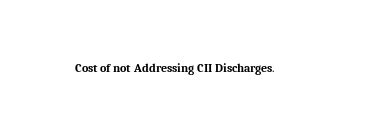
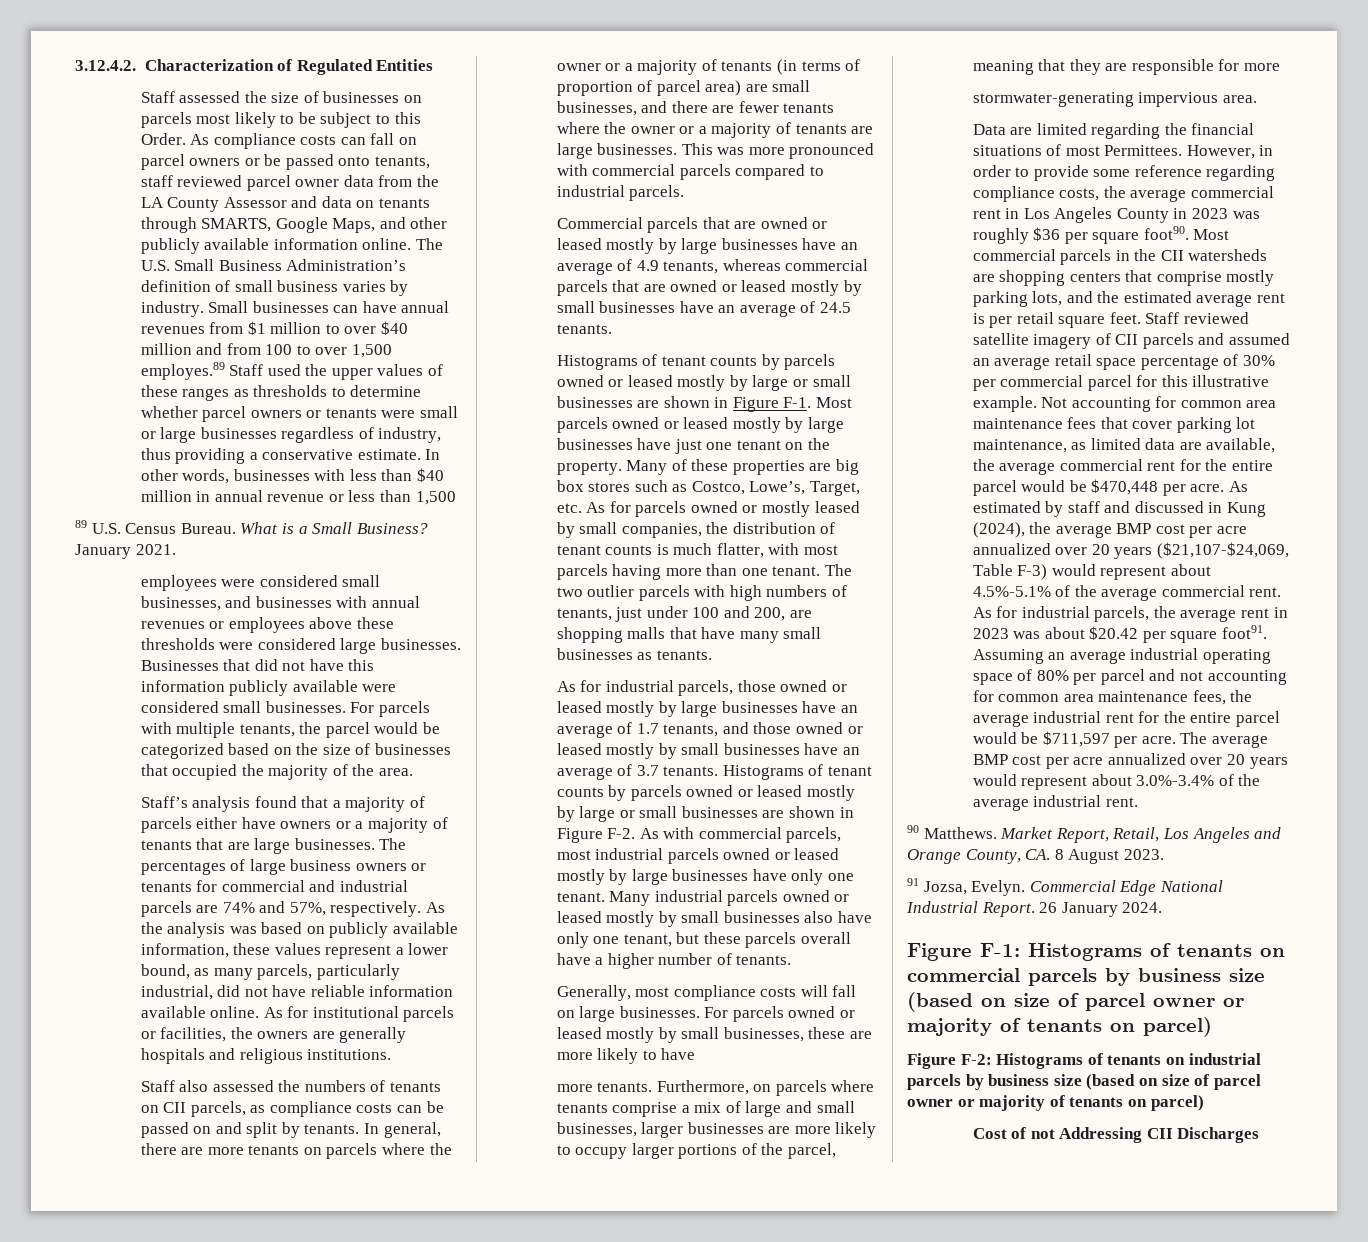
(74, 68) none -> [75,59,434,75] [140,91,423,103] [140,112,421,128] [140,133,418,149] [140,154,431,170] [140,175,440,191] [140,196,431,212] [140,217,448,233] [140,238,443,254] [140,259,407,271] [140,280,409,296] [140,301,450,317] [140,321,409,335] [140,343,393,358] [140,362,444,380] [140,385,422,401] [140,406,459,422] [140,427,442,443] [140,448,441,464] [140,468,445,484] [140,490,456,505] [75,520,428,534] [75,544,176,559] [140,575,381,591] [140,596,420,611] [140,617,394,633] [140,638,461,654] [140,659,375,671] [140,680,397,696] [140,701,430,717] [140,722,441,738] [140,743,452,759] [140,764,414,780] [140,796,426,812] [140,817,448,833] [140,838,407,854] [140,859,427,875] [140,880,408,892] [140,901,446,917] [140,922,459,938] [140,943,449,959] [140,964,400,980] [140,985,454,1000] [140,1006,455,1022] [140,1027,407,1043] [140,1048,392,1064] [140,1080,442,1092] [140,1101,444,1117] [140,1122,441,1138] [140,1143,452,1159] [556,59,861,75] [556,80,811,96] [556,101,835,116] [556,122,874,138] [556,143,875,159] [556,164,824,180] [556,185,685,201] [556,217,828,233] [556,238,859,254] [556,259,869,275] [556,280,862,296] [556,301,852,317] [556,324,612,334] [556,354,836,370] [556,375,851,391] [556,396,853,412] [556,417,845,433] [556,438,831,454] [556,459,860,475] [556,480,861,496] [556,501,860,517] [556,522,836,538] [556,543,839,558] [556,564,853,580] [556,585,848,601] [556,606,813,622] [556,627,822,643] [556,648,712,660] [556,680,848,696] [556,701,859,717] [556,722,863,738] [556,743,861,759] [556,764,873,780] [556,785,856,801] [556,806,854,822] [556,827,842,843] [556,848,840,864] [556,869,855,885] [556,890,850,906] [556,911,873,927] [556,932,852,948] [556,953,792,969] [556,985,857,1001] [556,1006,856,1022] [556,1027,873,1043] [556,1048,696,1064] [556,1080,875,1096] [556,1101,855,1117] [556,1122,877,1138] [556,1143,837,1159] [972,59,1281,75] [972,92,1257,107] [972,123,1255,139] [972,144,1274,159] [972,165,1276,181] [972,186,1274,202] [972,207,1260,223] [972,226,1230,244] [972,249,1268,265] [972,270,1275,286] [972,291,1286,307] [972,312,1250,328] [972,333,1291,349] [972,354,1276,370] [972,375,1270,391] [972,396,1277,412] [972,417,1256,433] [972,438,1276,453] [972,459,1274,475] [972,479,1249,496] [972,501,1267,517] [972,522,1248,538] [972,542,1289,559] [972,564,1211,580] [972,585,1282,601] [972,606,1288,622] [972,625,1268,643] [972,648,1271,664] [972,669,1287,685] [972,690,1253,705] [972,711,1281,727] [972,731,1269,748] [972,753,1288,769] [972,774,1261,790] [972,795,1138,811] [907,825,1282,843] [907,849,1164,864] [907,878,1223,896] [906,901,1163,917] [907,943,1285,961] [907,968,1265,986] [907,992,1244,1012] [907,1017,1212,1037] [907,1053,1261,1069] [907,1074,1261,1090] [907,1095,1204,1111] 3.12.4.2. Characterization of Regulated Entities // Staff assessed the size of businesses on parcels most likely to be subject to this Order. As compliance costs can fall on parcel owners or be passed onto tenants, staff reviewed parcel owner data from the LA County Assessor and data on tenants through SMARTS, Google Maps, and other publicly available information online. The U.S. Small Business Administration’s definition of small business varies by industry. Small businesses can have annual revenues from $1 million to over $40 million and from 100 to over 1,500 employes.89 Staff used the upper values of these ranges as thresholds to determine whether parcel owners or tenants were small or large businesses regardless of industry, thus providing a conservative estimate. In other words, businesses with less than $40 million in annual revenue or less than 1,500 // 89 U.S. Census Bureau. What is a Small Business? January 2021. // employees were considered small businesses, and businesses with annual revenues or employees above these thresholds were considered large businesses. Businesses that did not have this information publicly available were considered small businesses. For parcels with multiple tenants, the parcel would be categorized based on the size of businesses that occupied the majority of the area. // Staff’s analysis found that a majority of parcels either have owners or a majority of tenants that are large businesses. The percentages of large business owners or tenants for commercial and industrial parcels are 74% and 57%, respectively. As the analysis was based on publicly available information, these values represent a lower bound, as many parcels, particularly industrial, did not have reliable information available online. As for institutional parcels or facilities, the owners are generally hospitals and religious institutions. // Staff also assessed the numbers of tenants on CII parcels, as compliance costs can be passed on and split by tenants. In general, there are more tenants on parcels where the owner or a majority of tenants (in terms of proportion of parcel area) are small businesses, and there are fewer tenants where the owner or a majority of tenants are large businesses. This was more pronounced with commercial parcels compared to industrial parcels. // Commercial parcels that are owned or leased mostly by large businesses have an average of 4.9 tenants, whereas commercial parcels that are owned or leased mostly by small businesses have an average of 24.5 tenants. // Histograms of tenant counts by parcels owned or leased mostly by large or small businesses are shown in Figure F-1. Most parcels owned or leased mostly by large businesses have just one tenant on the property. Many of these properties are big box stores such as Costco, Lowe’s, Target, etc. As for parcels owned or mostly leased by small companies, the distribution of tenant counts is much flatter, with most parcels having more than one tenant. The two outlier parcels with high numbers of tenants, just under 100 and 200, are shopping malls that have many small businesses as tenants. // As for industrial parcels, those owned or leased mostly by large businesses have an average of 1.7 tenants, and those owned or leased mostly by small businesses have an average of 3.7 tenants. Histograms of tenant counts by parcels owned or leased mostly by large or small businesses are shown in Figure F-2. As with commercial parcels, most industrial parcels owned or leased mostly by large businesses have only one tenant. Many industrial parcels owned or leased mostly by small businesses also have only one tenant, but these parcels overall have a higher number of tenants. // Generally, most compliance costs will fall on large businesses. For parcels owned or leased mostly by small businesses, these are more likely to have // more tenants. Furthermore, on parcels where tenants comprise a mix of large and small businesses, larger businesses are more likely to occupy larger portions of the parcel, meaning that they are responsible for more // stormwater-generating impervious area. // Data are limited regarding the financial situations of most Permittees. However, in order to provide some reference regarding compliance costs, the average commercial rent in Los Angeles County in 2023 was roughly $36 per square foot90. Most commercial parcels in the CII watersheds are shopping centers that comprise mostly parking lots, and the estimated average rent is per retail square feet. Staff reviewed satellite imagery of CII parcels and assumed an average retail space percentage of 30% per commercial parcel for this illustrative example. Not accounting for common area maintenance fees that cover parking lot maintenance, as limited data are available, the average commercial rent for the entire parcel would be $470,448 per acre. As estimated by staff and discussed in Kung (2024), the average BMP cost per acre annualized over 20 years ($21,107-$24,069, Table F-3) would represent about 4.5%-5.1% of the average commercial rent. As for industrial parcels, the average rent in 2023 was about $20.42 per square foot91. Assuming an average industrial operating space of 80% per parcel and not accounting for common area maintenance fees, the average industrial rent for the entire parcel would be $711,597 per acre. The average BMP cost per acre annualized over 20 years would represent about 3.0%-3.4% of the average industrial rent. // 90 Matthews. Market Report, Retail, Los Angeles and Orange County, CA. 8 August 2023. // 91 Jozsa, Evelyn. Commercial Edge National Industrial Report. 26 January 2024. // Figure F-1: Histograms of tenants on commercial parcels by business size (based on size of parcel owner or majority of tenants on parcel) // Figure F-2: Histograms of tenants on industrial parcels by business size (based on size of parcel owner or majority of tenants on parcel) //
[215,63,275,75] Discharges. -> [1177,1127,1260,1143] Discharges

